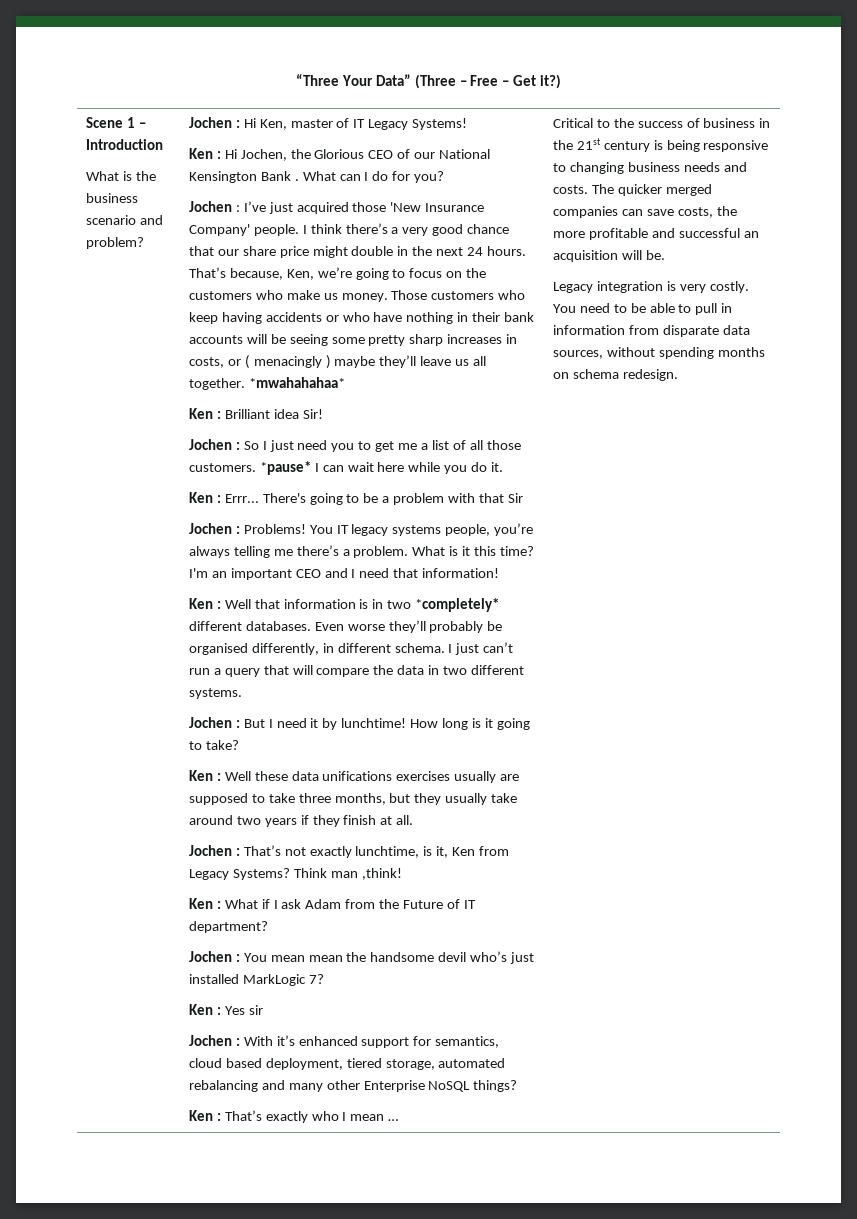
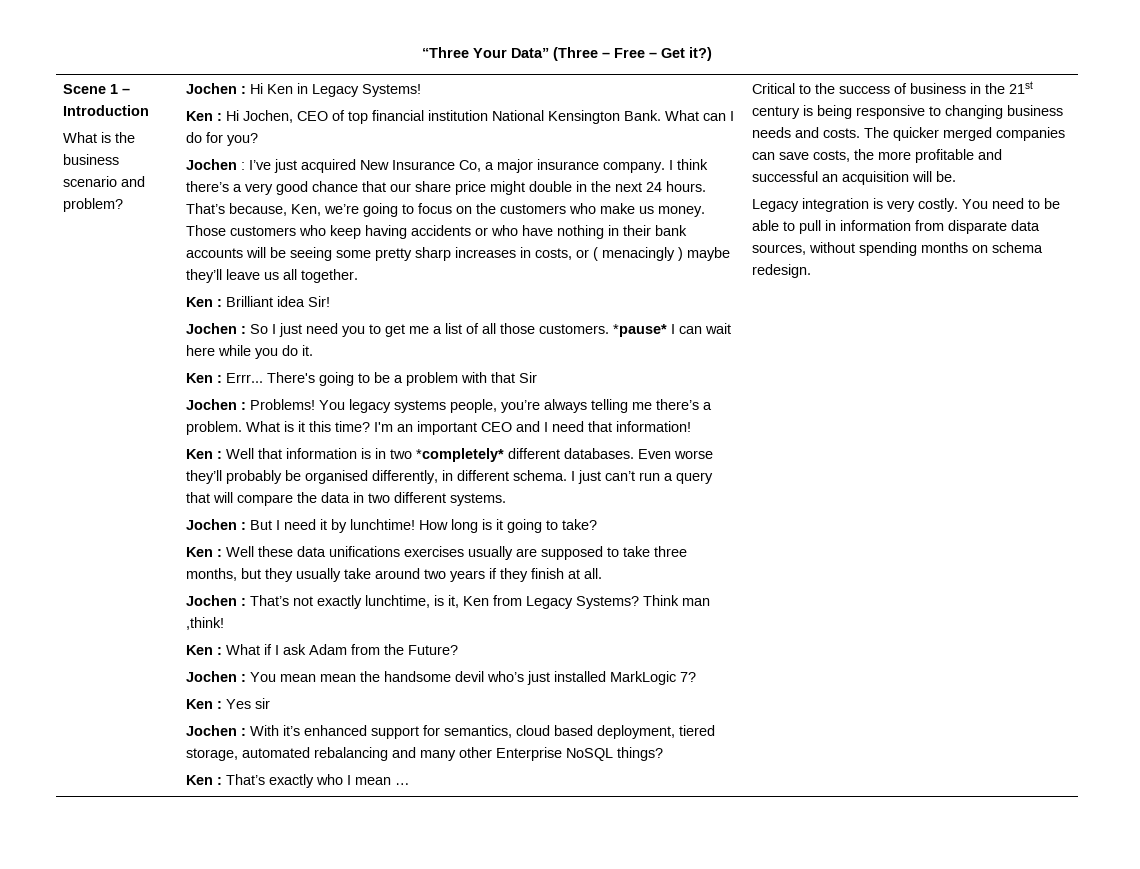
[259,118,366,130] Ken, master of IT -> [266,83,308,94] Ken in
[290,149,491,159] [188,171,299,183] the Glorious CEO of our National Kensington Bank . -> [296,110,661,124] CEO of top financial institution National Kensington Bank.
[352,202,485,212] [188,224,299,236] those 'New Insurance Company' people. -> [359,159,665,173] New Insurance Co, a major insurance company.
[248,377,345,388] *mwahahahaa* -> (358, 276) none
[336,525,349,534] IT -> (345, 405) none
[403,899,476,909] [188,921,268,933] Future of IT department? -> [407,645,458,655] Future?

